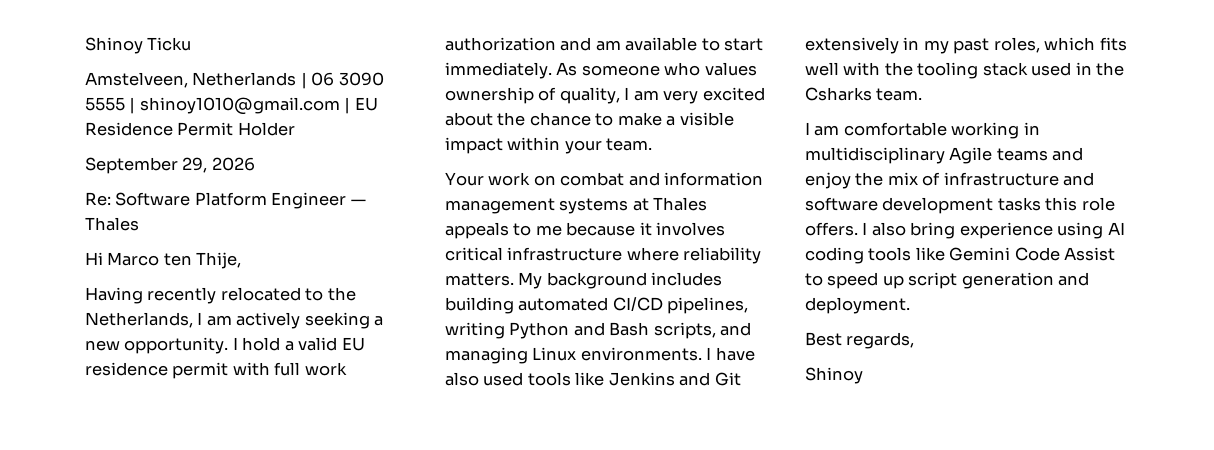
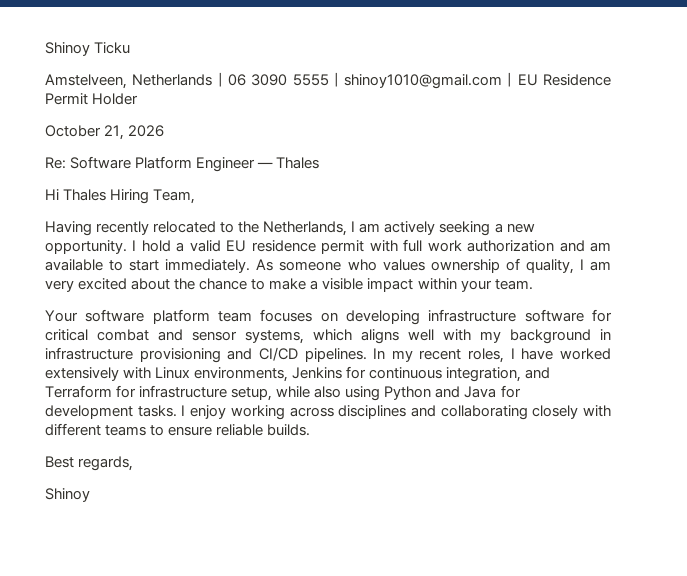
[85,157,208,174] September 29, -> [45,125,125,140] October 21,
[107,252,242,269] Marco ten Thije, -> [63,189,196,204] Thales Hiring Team,
[488,172,764,186] [445,197,708,214] [445,222,726,239] [445,247,762,264] [445,272,723,289] [445,297,749,314] [445,322,752,339] [445,347,755,364] [445,372,741,386] [805,37,1127,54] [805,62,1125,79] [805,87,923,101] [805,122,1040,139] [805,147,1084,164] [805,172,1095,189] [805,197,1115,214] [805,222,1125,239] [805,247,1116,264] [805,272,1090,289] [805,297,910,314] work on combat and information management systems at Thales appeals to me because it involves critical infrastructure where reliability matters. My background includes building automated CI/CD pipelines, writing Python and Bash scripts, and managing Linux environments. I have also used tools like Jenkins and Git extensively in my past roles, which fits well with the tooling stack used in the Csharks team. // I am comfortable working in multidisciplinary Agile teams and enjoy the mix of infrastructure and software development tasks this role offers. I also bring experience using AI coding tools like Gemini Code Assist to speed up script generation and deployment. -> [85,309,613,325] [45,329,611,344] [45,347,611,363] [45,366,551,382] [45,385,521,401] [45,405,611,420] [45,423,311,436] software platform team focuses on developing infrastructure software for critical combat and sensor systems, which aligns well with my background in infrastructure provisioning and CI/CD pipelines. In my recent roles, I have worked extensively with Linux environments, Jenkins for continuous integration, and Terraform for infrastructure setup, while also using Python and Java for development tasks. I enjoy working across disciplines and collaborating closely with different teams to ensure reliable builds.

